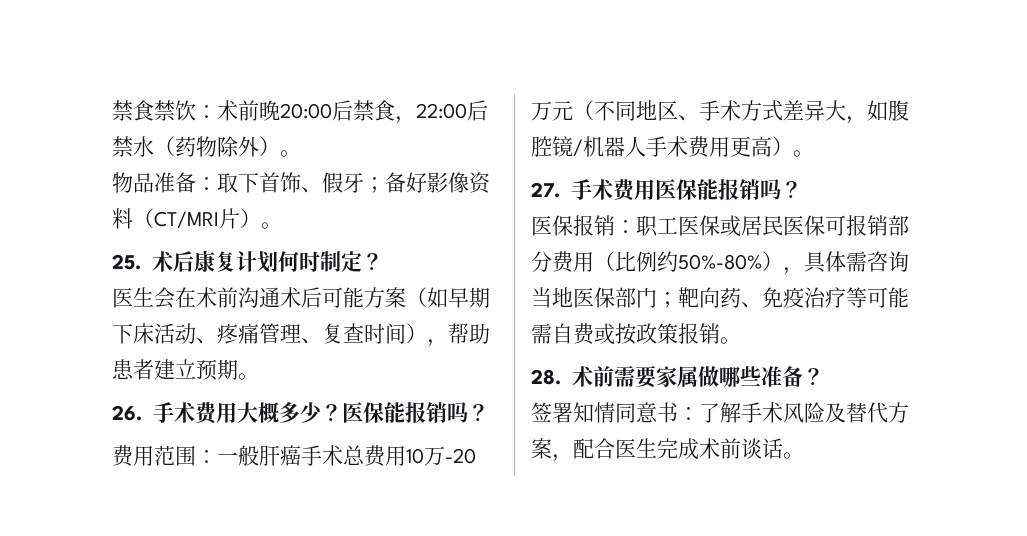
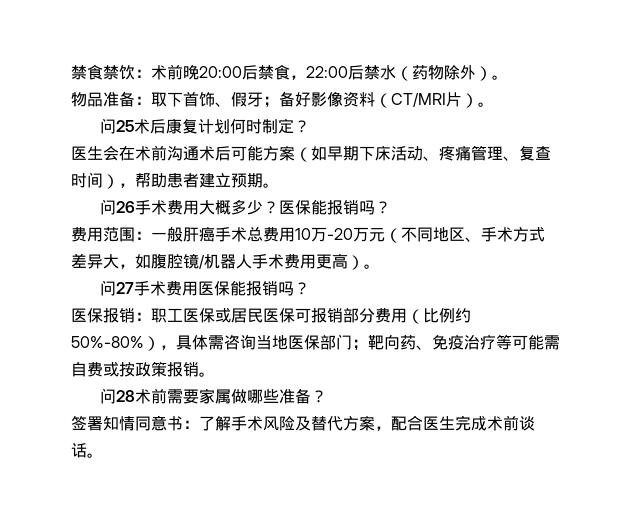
[112,254,141,270] 25. -> [100,118,135,134] 问25
[112,405,142,421] 26. -> [100,199,136,215] 问26
[531,182,560,198] 27. -> [100,280,135,296] 问27
[531,369,561,385] 28. -> [100,388,136,404] 问28

